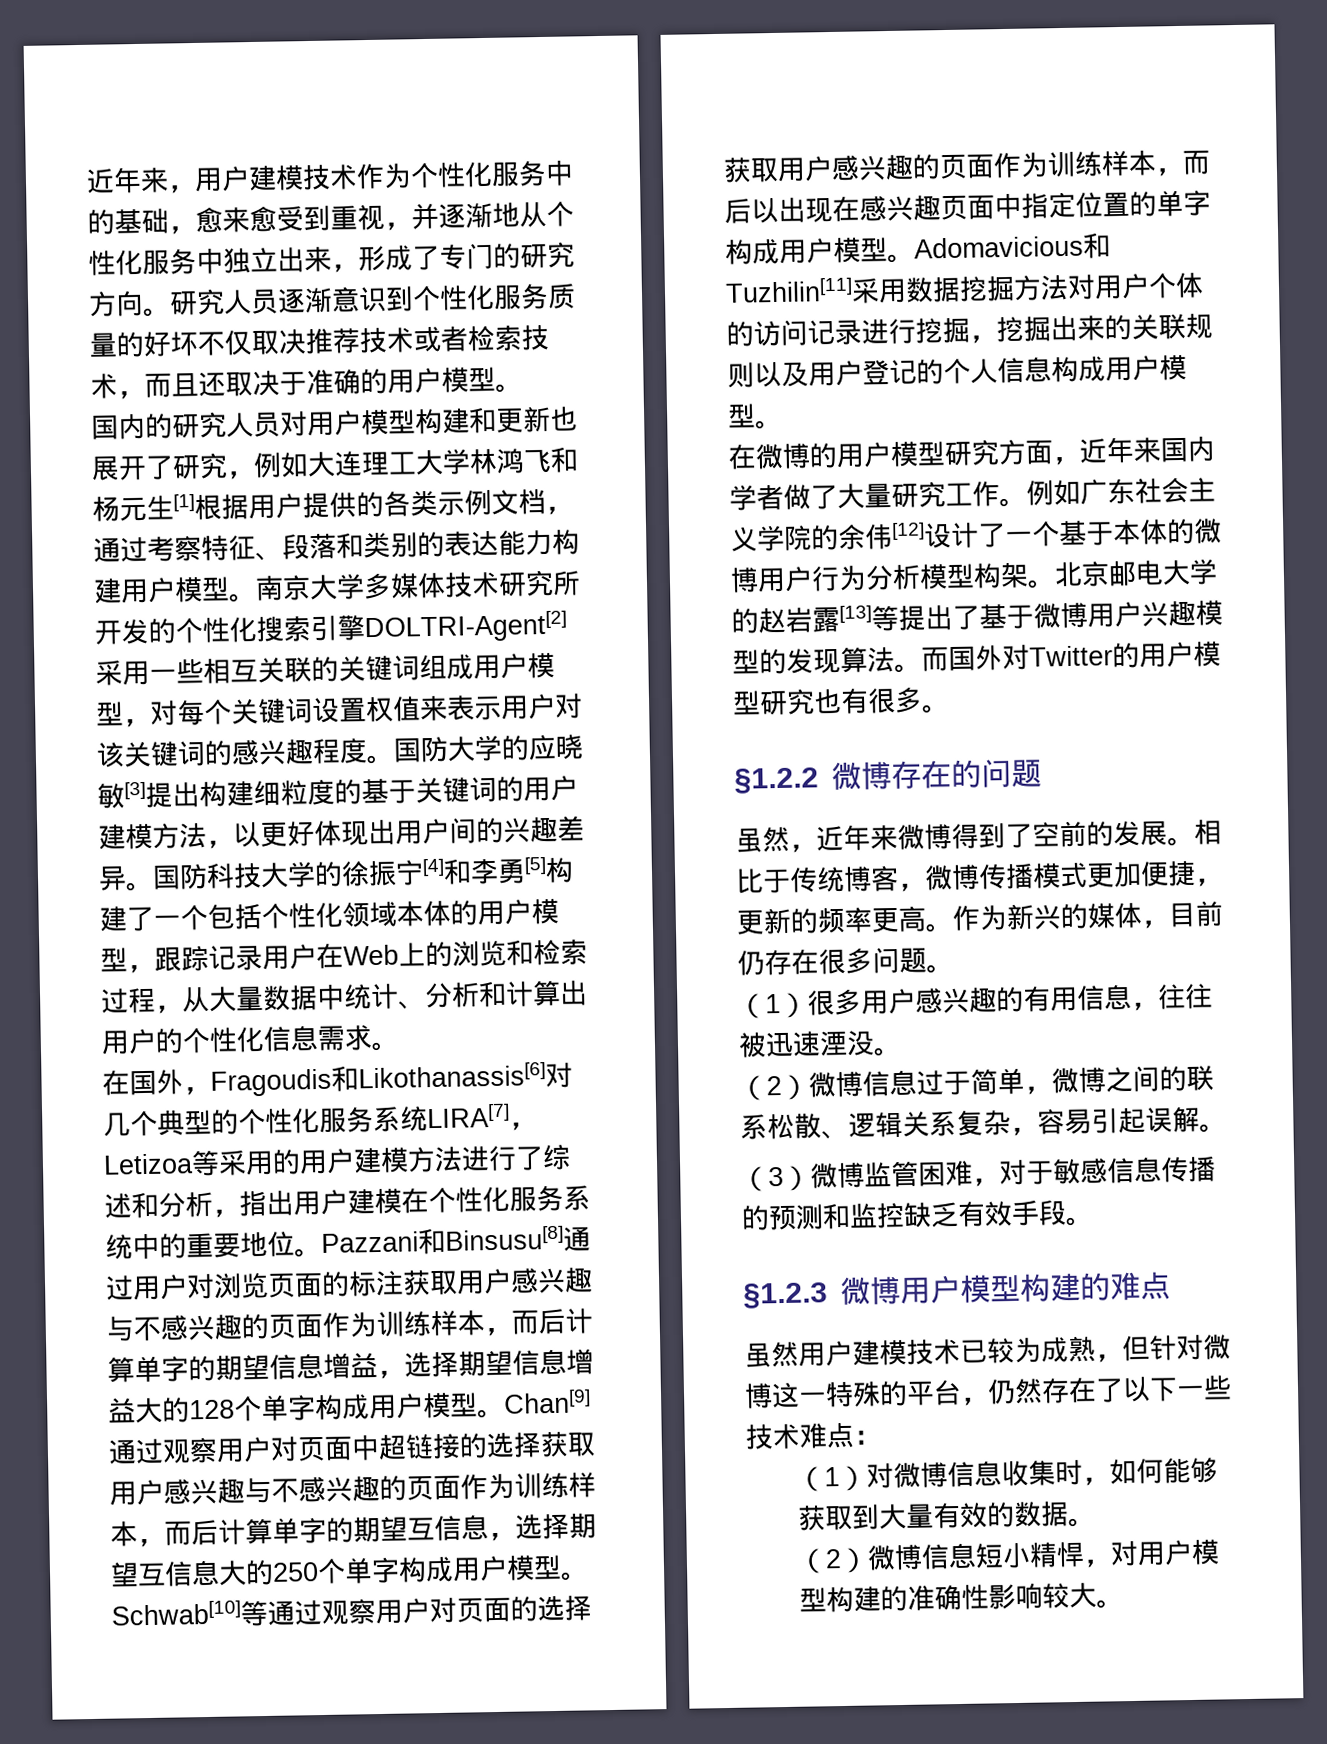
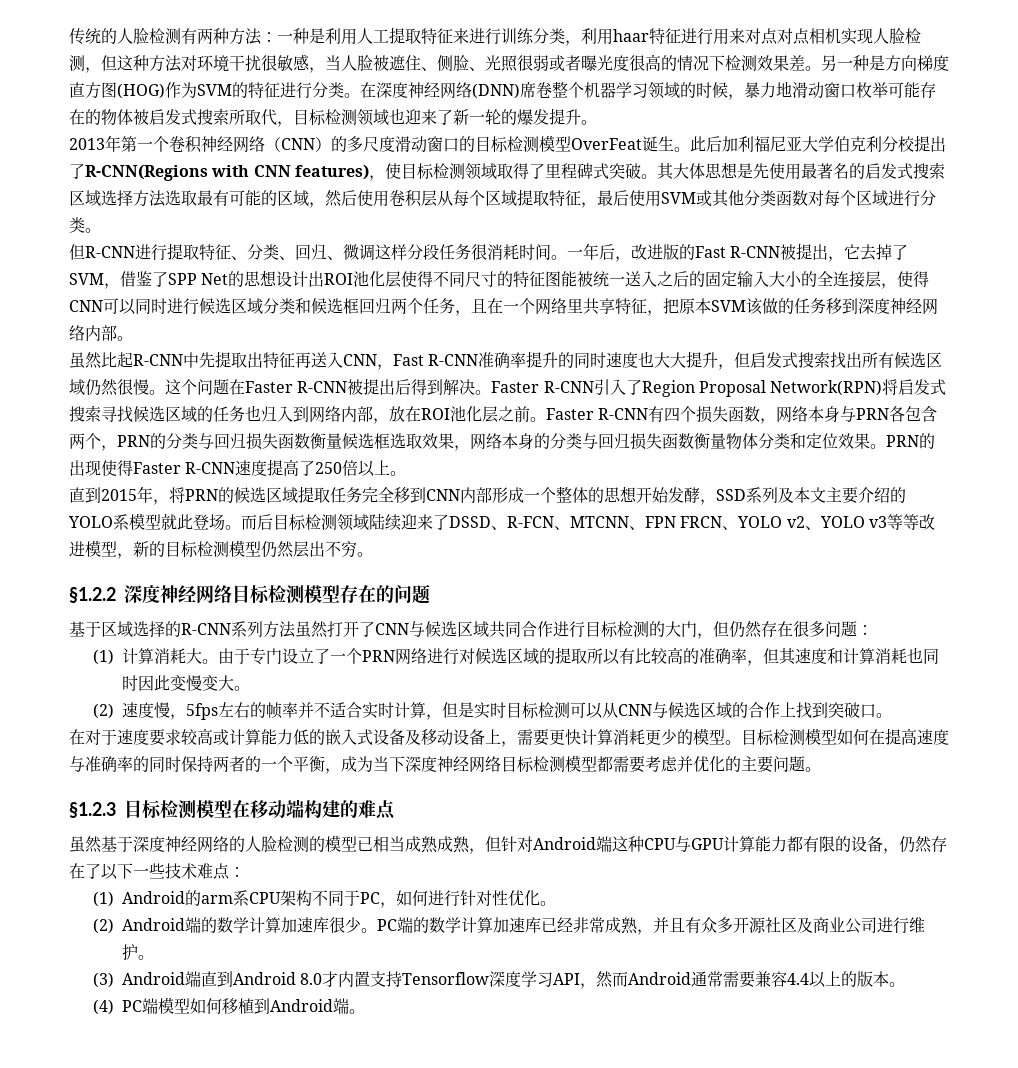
[86,159,574,194] [87,201,574,235] [88,241,575,276] [88,282,576,317] [89,324,549,358] [90,366,523,400] [91,405,578,440] [91,447,579,481] [92,488,573,522] [93,529,580,563] [93,569,581,604] [94,610,567,645] [95,652,555,686] [95,693,583,728] [96,734,584,768] [97,775,578,809] [98,815,585,850] [98,857,574,892] [99,898,559,932] [100,939,588,974] [100,979,588,1014] [101,1024,400,1055] [102,1062,573,1097] [103,1103,537,1137] [103,1143,571,1177] [104,1184,591,1219] [105,1225,591,1260] [105,1267,593,1301] [106,1308,593,1342] [107,1348,594,1383] [107,1389,591,1424] [108,1431,596,1465] [109,1472,596,1506] [110,1513,597,1548] [110,1554,589,1587] [111,1595,592,1627] [723,150,1211,183] [724,189,1211,224] [725,233,1111,265] [725,272,1204,304] [726,313,1213,347] [727,354,1187,388] [727,403,783,430] [728,436,1215,470] [729,476,1216,511] [730,518,1222,552] [730,558,1218,593] [731,600,1223,634] [732,641,1221,675] [732,686,950,716] [734,758,1043,794] [735,819,1222,853] [735,860,1223,894] [736,900,1224,935] [737,946,954,976] [738,983,1213,1019] [738,1030,902,1058] [739,1065,1214,1101] [740,1106,1227,1140] [741,1156,1216,1192] [741,1200,1094,1231] [743,1271,1172,1309] [744,1334,1231,1368] [744,1379,962,1409] 近年来，用户建模技术作为个性化服务中的基础，愈来愈受到重视，并逐渐地从个性化服务中独立出来，形成了专门的研究方向。研究人员逐渐意识到个性化服务质量的好坏不仅取决推荐技术或者检索技术，而且还取决于准确的用户模型。 // 国内的研究人员对用户模型构建和更新也展开了研究，例如大连理工大学林鸿飞和杨元生[1]根据用户提供的各类示例文档，通过考察特征、段落和类别的表达能力构建用户模型。南京大学多媒体技术研究所开发的个性化搜索引擎DOLTRI-Agent[2]采用一些相互关联的关键词组成用户模型，对每个关键词设置权值来表示用户对该关键词的感兴趣程度。国防大学的应晓敏[3]提出构建细粒度的基于关键词的用户建模方法，以更好体现出用户间的兴趣差异。国防科技大学的徐振宁[4]和李勇[5]构建了一个包括个性化领域本体的用户模型，跟踪记录用户在Web上的浏览和检索过程，从大量数据中统计、分析和计算出用户的个性化信息需求。 // 在国外，Fragoudis和Likothanassis[6]对几个典型的个性化服务系统LIRA[7]，Letizoa等采用的用户建模方法进行了综述和分析，指出用户建模在个性化服务系统中的重要地位。Pazzani和Binsusu[8]通过用户对浏览页面的标注获取用户感兴趣与不感兴趣的页面作为训练样本，而后计算单字的期望信息增益，选择期望信息增益大的128个单字构成用户模型。Chan[9]通过观察用户对页面中超链接的选择获取用户感兴趣与不感兴趣的页面作为训练样本，而后计算单字的期望互信息，选择期望互信息大的250个单字构成用户模型。Schwab[10]等通过观察用户对页面的选择获取用户感兴趣的页面作为训练样本，而后以出现在感兴趣页面中指定位置的单字构成用户模型。Adomavicious和Tuzhilin[11]采用数据挖掘方法对用户个体的访问记录进行挖掘，挖掘出来的关联规则以及用户登记的个人信息构成用户模型。 // 在微博的用户模型研究方面，近年来国内学者做了大量研究工作。例如广东社会主义学院的余伟[12]设计了一个基于本体的微博用户行为分析模型构架。北京邮电大学的赵岩露[13]等提出了基于微博用户兴趣模型的发现算法。而国外对Twitter的用户模型研究也有很多。 // §1.2.2微博存在的问题 // 虽然，近年来微博得到了空前的发展。相比于传统博客，微博传播模式更加便捷，更新的频率更高。作为新兴的媒体，目前仍存在很多问题。 // （1）很多用户感兴趣的有用信息，往往被迅速湮没。 // （2）微博信息过于简单，微博之间的联系松散、逻辑关系复杂，容易引起误解。 // （3）微博监管困难，对于敏感信息传播的预测和监控缺乏有效手段。 // §1.2.3微博用户模型构建的难点 // 虽然用户建模技术已较为成熟，但针对微博这一特殊的平台 -> [69,27,921,46] [69,54,949,73] [69,81,936,100] [69,108,597,127] [69,135,946,153] [69,162,945,181] [69,189,936,208] [69,217,101,233] [69,243,909,262] [69,270,930,289] [69,298,938,316] [69,325,133,341] [69,351,943,370] [69,378,947,397] [69,405,938,424] [69,433,935,451] [69,459,407,477] [69,486,906,505] [68,513,935,531] [69,540,373,559] [69,584,430,604] [69,621,873,639] [92,647,939,666] [121,675,250,691] [92,702,892,720] [69,728,949,747] [69,755,821,774] [69,799,396,820] [69,835,883,854] 传统的人脸检测有两种方法：一种是利用人工提取特征来进行训练分类，利用haar特征进行用来对点对点相机实现人脸检测，但这种方法对环境干扰很敏感，当人脸被遮住、侧脸、光照很弱或者曝光度很高的情况下检测效果差。另一种是方向梯度直方图(HOG)作为SVM的特征进行分类。在深度神经网络(DNN)席卷整个机器学习领域的时候，暴力地滑动窗口枚举可能存在的物体被启发式搜索所取代，目标检测领域也迎来了新一轮的爆发提升。 // 2013年第一个卷积神经网络（CNN）的多尺度滑动窗口的目标检测模型OverFeat诞生。此后加利福尼亚大学伯克利分校提出了R-CNN(Regions with CNN features)，使目标检测领域取得了里程碑式突破。其大体思想是先使用最著名的启发式搜索区域选择方法选取最有可能的区域，然后使用卷积层从每个区域提取特征，最后使用SVM或其他分类函数对每个区域进行分类。 // 但R-CNN进行提取特征、分类、回归、微调这样分段任务很消耗时间。一年后，改进版的Fast R-CNN被提出，它去掉了SVM，借鉴了SPP Net的思想设计出ROI池化层使得不同尺寸的特征图能被统一送入之后的固定输入大小的全连接层，使得CNN可以同时进行候选区域分类和候选框回归两个任务，且在一个网络里共享特征，把原本SVM该做的任务移到深度神经网络内部。 // 虽然比起R-CNN中先提取出特征再送入CNN，Fast R-CNN准确率提升的同时速度也大大提升，但启发式搜索找出所有候选区域仍然很慢。这个问题在Faster R-CNN被提出后得到解决。Faster R-CNN引入了Region Proposal Network(RPN)将启发式搜索寻找候选区域的任务也归入到网络内部，放在ROI池化层之前。Faster R-CNN有四个损失函数，网络本身与PRN各包含两个，PRN的分类与回归损失函数衡量候选框选取效果，网络本身的分类与回归损失函数衡量物体分类和定位效果。PRN的出现使得Faster R-CNN速度提高了250倍以上。 // 直到2015年，将PRN的候选区域提取任务完全移到CNN内部形成一个整体的思想开始发酵，SSD系列及本文主要介绍的YOLO系模型就此登场。而后目标检测领域陆续迎来了DSSD、R-FCN、MTCNN、FPN FRCN、YOLO v2、YOLO v3等等改进模型，新的目标检测模型仍然层出不穷。 // §1.2.2深度神经网络目标检测模型存在的问题 // 基于区域选择的R-CNN系列方法虽然打开了CNN与候选区域共同合作进行目标检测的大门，但仍然存在很多问题： // (1)计算消耗大。由于专门设立了一个PRN网络进行对候选区域的提取所以有比较高的准确率，但其速度和计算消耗也同时因此变慢变大。 // (2)速度慢，5fps左右的帧率并不适合实时计算，但是实时目标检测可以从CNN与候选区域的合作上找到突破口。 // 在对于速度要求较高或计算能力低的嵌入式设备及移动设备上，需要更快计算消耗更少的模型。目标检测模型如何在提高速度与准确率的同时保持两者的一个平衡，成为当下深度神经网络目标检测模型都需要考虑并优化的主要问题。 // §1.2.3目标检测模型在移动端构建的难点 // 虽然基于深度神经网络的人脸检测的模型已相当成熟成熟，但针对Android端这种CPU与GPU计算能力都有限的设备
[796,1457,1218,1492] [796,1501,1096,1531] [797,1539,1220,1574] [798,1582,1097,1613] （1）对微博信息收集时，如何能够获取到大量有效的数据。 // （2）微博信息短小精悍，对用户模型构建的准确性影响较大 -> [92,890,556,908] [92,917,925,935] [121,944,154,960] [92,971,905,989] [92,997,349,1015] (1) Android的arm系CPU架构不同于PC，如何进行针对性优化。 // (2) Android端的数学计算加速库很少。PC端的数学计算加速库已经非常成熟，并且有众多开源社区及商业公司进行维护。 // (3) Android端直到Android 8.0才内置支持Tensorflow深度学习API，然而Android通常需要兼容4.4以上的版本。 // (4) PC端模型如何移植到Android端

